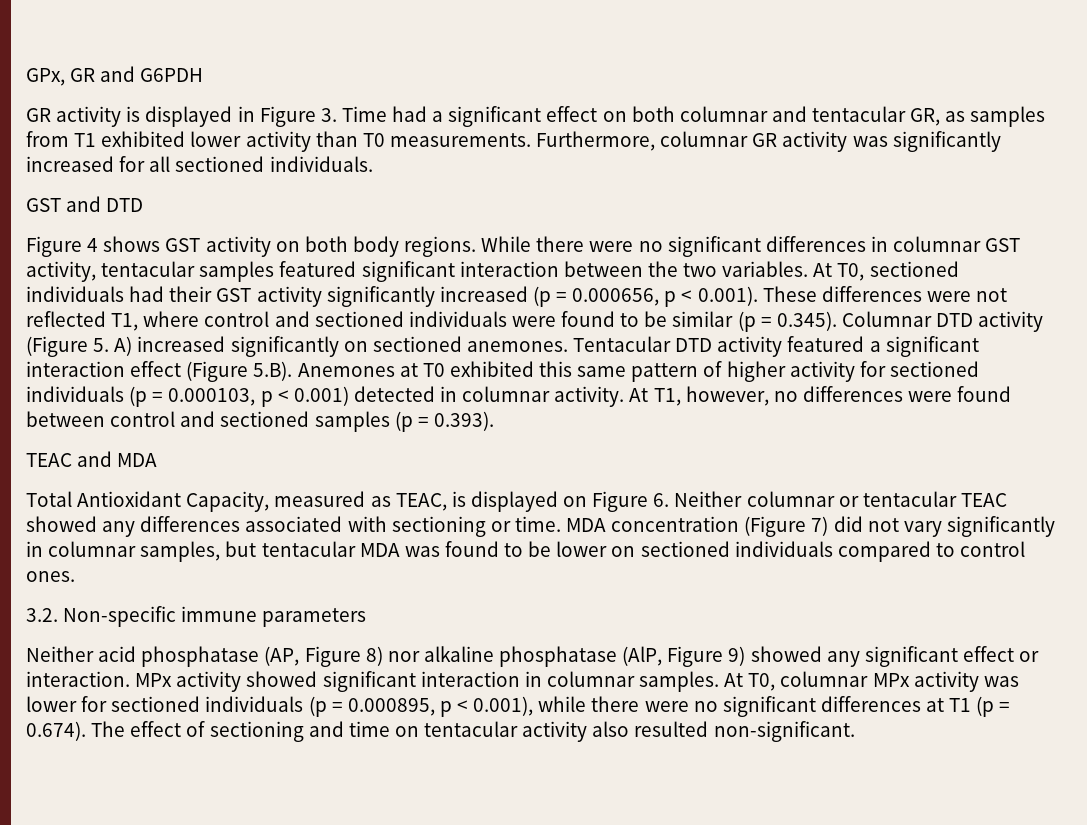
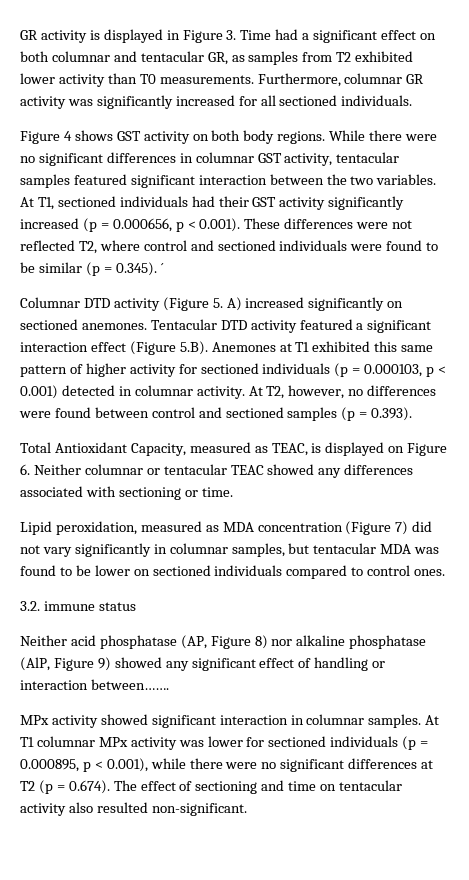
[26,66,204,86] GPx, GR and G6PDH // -> (20, 35) none
[74,133,97,147] T1 -> [336,52,352,62] T2
[26,196,144,212] // GST and DTD -> (413, 100) none
[837,263,865,281] T0, -> [37,197,54,210] T1,
[111,313,139,331] T1, -> [78,241,97,254] T2,
(837, 321) none -> [160,263,164,273] ´ //
[422,363,445,377] T0 -> [295,342,310,352] T1
[653,388,681,406] T1, -> [266,386,285,399] T2,
[26,451,158,467] // TEAC and MDA -> (413, 414) none
(561, 524) none -> [20,521,219,535] // Lipid peroxidation, measured as
[63,606,367,627] Non-specific immune parameters -> [43,601,136,611] immune status
[1019,651,1040,662] [26,671,130,687] or interaction. -> [298,657,386,671] [20,679,169,690] of handling or interaction between……. //
[748,673,776,691] T0, -> [20,737,34,747] T1
[949,698,972,712] T1 -> [20,781,35,791] T2

